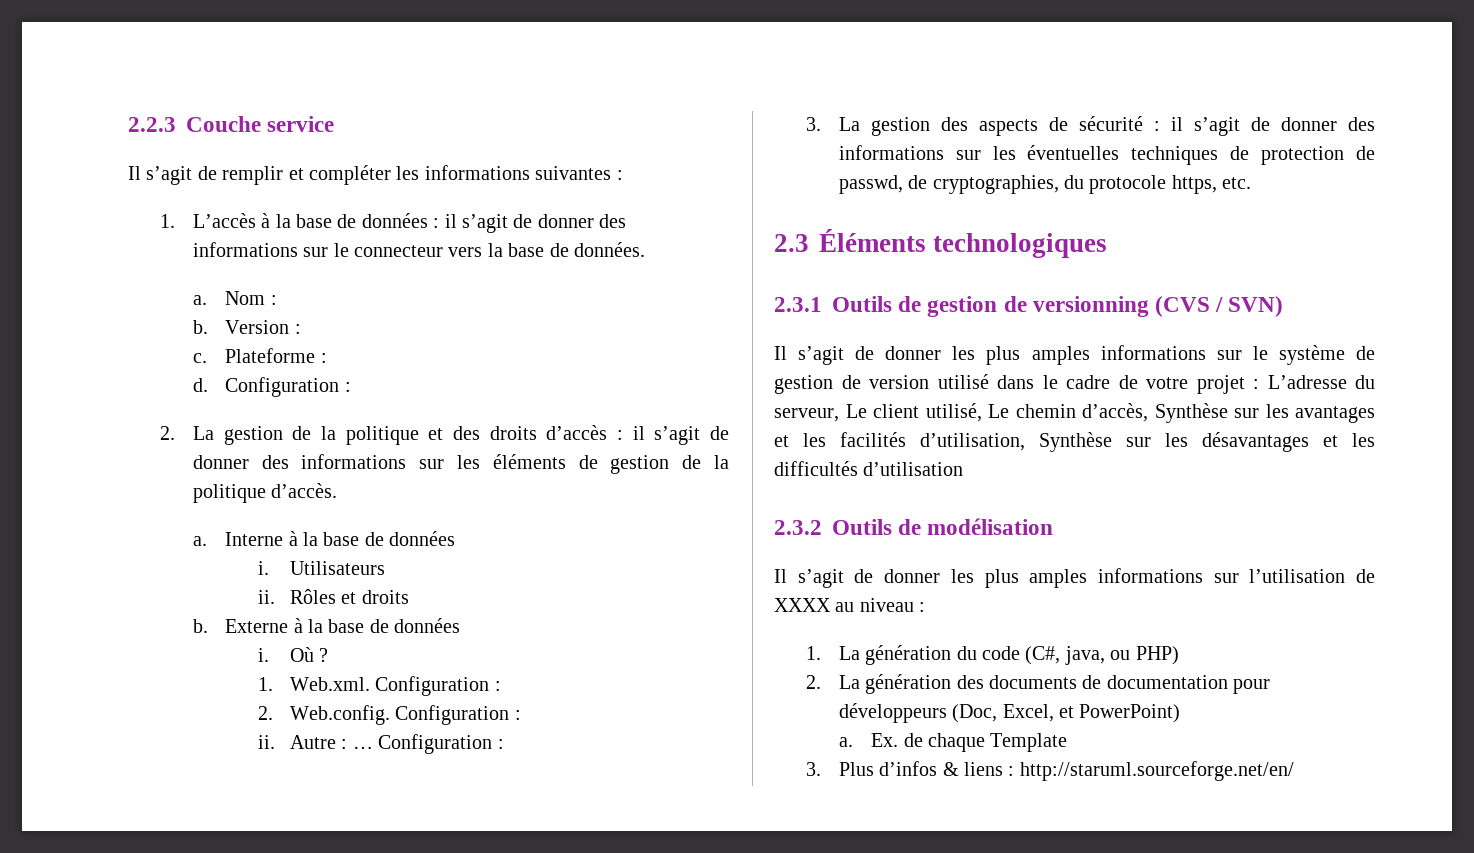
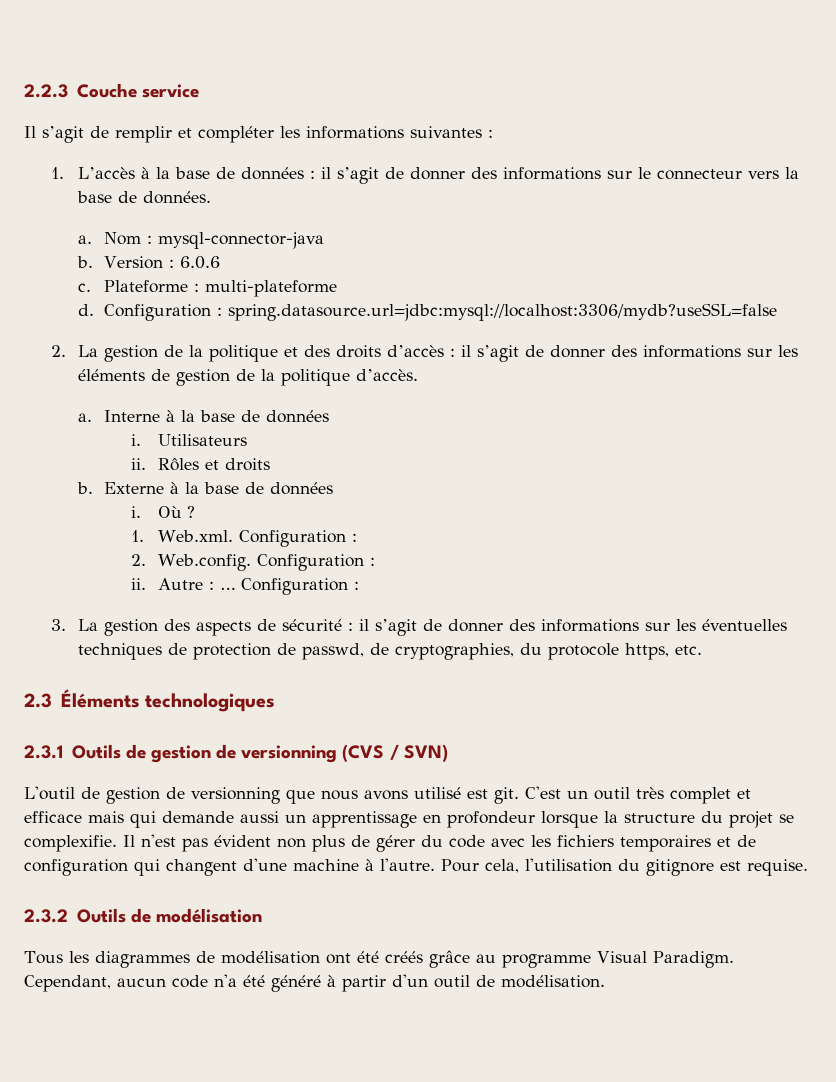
(277, 300) none -> [158,232,325,249] mysql-connector-java
(301, 329) none -> [180,256,221,269] 6.0.6
(327, 358) none -> [205,280,338,297] multi-plateforme
(351, 387) none -> [228,303,778,321] spring.datasource.url=jdbc:mysql://localhost:3306/mydb?useSSL=false
[774,345,1375,365] [774,374,1375,394] [774,403,1375,423] [774,432,1375,452] [774,461,964,476] [774,518,1054,535] [774,568,1375,588] [774,598,926,612] [806,645,1179,665] [806,674,1271,694] [838,703,1181,723] [838,733,1068,752] [806,761,1294,781] Il s’agit de donner les plus amples informations sur le système de gestion de version utilisé dans le cadre de votre projet : L’adresse du serveur, Le client utilisé, Le chemin d’accès, Synthèse sur les avantages et les facilités d’utilisation, Synthèse sur les désavantages et les difficultés d’utilisation // 2.3.2 Outils de modélisation // Il s’agit de donner les plus amples informations sur l’utilisation de XXXX au niveau : // 1. La génération du code (C#, java, ou PHP) // 2. La génération des documents de documentation pour développeurs (Doc, Excel, et PowerPoint) // a. Ex. de chaque Template // 3. Plus d’infos & liens : http://staruml.sourceforge.net/en/ -> [24,786,751,804] [24,811,794,828] [24,834,756,852] [24,858,808,876] [24,908,263,923] [24,950,734,968] [24,974,605,992] L'outil de gestion de versionning que nous avons utilisé est git. C'est un outil très complet et efficace mais qui demande aussi un apprentissage en profondeur lorsque la structure du projet se complexifie. Il n'est pas évident non plus de gérer du code avec les fichiers temporaires et de configuration qui changent d'une machine à l'autre. Pour cela, l'utilisation du gitignore est requise. // 2.3.2 Outils de modélisation // Tous les diagrammes de modélisation ont été créés grâce au programme Visual Paradigm. Cependant, aucun code n'a été généré à partir d'un outil de modélisation.

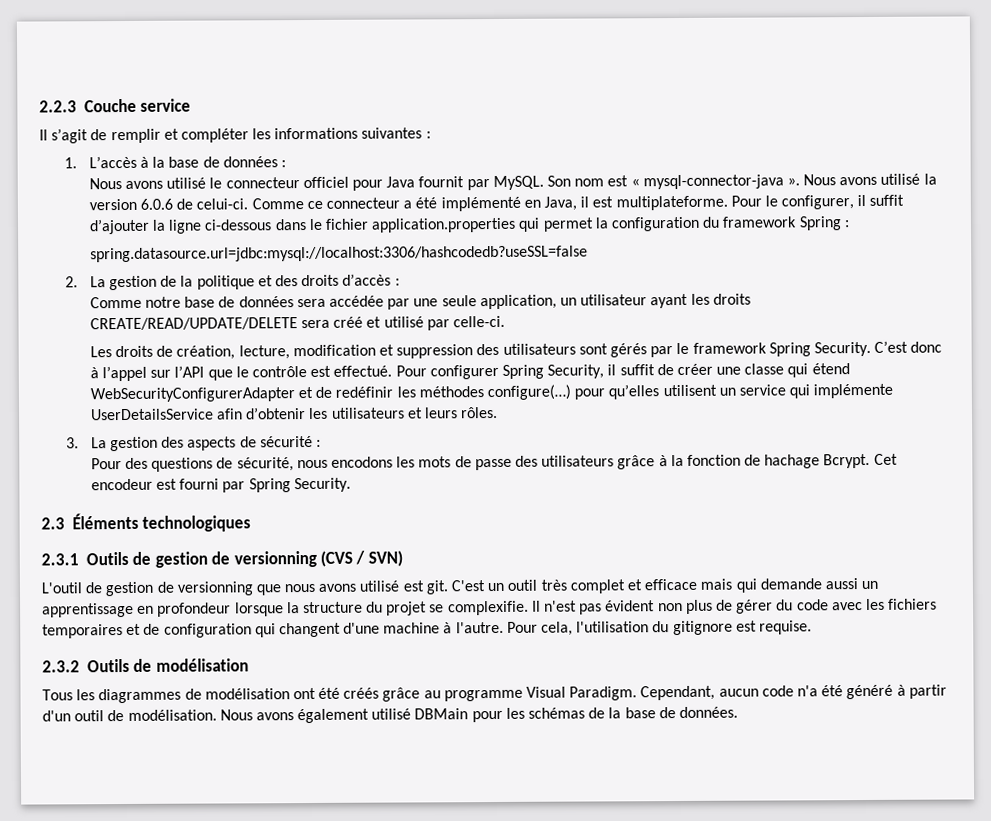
[320,167,799,184] [76,191,211,204] [77,232,325,249] [76,256,221,269] [77,280,338,297] [77,303,778,321] il s’agit de donner des informations sur le connecteur vers la base de données. // a. Nom : mysql-connector-java // b. Version : 6.0.6 // c. Plateforme : multi-plateforme // d. Configuration : spring.datasource.url=jdbc:mysql://localhost:3306/mydb?useSSL=false -> [88,173,937,191] [88,194,905,212] [88,216,850,235] [89,245,588,263] // Nous avons utilisé le connecteur officiel pour Java fournit par MySQL. Son nom est « mysql-connector-java ». Nous avons utilisé la version 6.0.6 de celui-ci. Comme ce connecteur a été implémenté en Java, il est multiplateforme. Pour le configurer, il suffit d’ajouter la ligne ci-dessous dans le fichier application.properties qui permet la configuration du framework Spring : // spring.datasource.url=jdbc:mysql://localhost:3306/hashcodedb?useSSL=false
[460,345,798,362] [77,369,418,386] [77,410,330,423] [131,434,248,446] [131,458,271,471] [76,482,334,495] [131,506,196,518] [131,530,358,547] [131,554,376,571] [131,578,360,595] il s’agit de donner des informations sur les éléments de gestion de la politique d’accès. // a. Interne à la base de données // i. Utilisateurs // ii. Rôles et droits // b. Externe à la base de données // i. Où ? // 1. Web.xml. Configuration : // 2. Web.config. Configuration : // ii. Autre : … Configuration : -> [89,293,751,310] [89,315,506,331] [89,340,943,360] [89,363,850,382] [89,383,894,403] [89,406,499,421] // Comme notre base de données sera accédée par une seule application, un utilisateur ayant les droits CREATE/READ/UPDATE/DELETE sera créé et utilisé par celle-ci. // Les droits de création, lecture, modification et suppression des utilisateurs sont gérés par le framework Spring Security. C’est donc à l’appel sur l’API que le contrôle est effectué. Pour configurer Spring Security, il suffit de créer une classe qui étend WebSecurityConfigurerAdapter et de redéfinir les méthodes configure(…) pour qu’elles utilisent un service qui implémente UserDetailsService afin d’obtenir les utilisateurs et leurs rôles.
[358,619,787,636] [77,643,702,660] il s’agit de donner des informations sur les éventuelles techniques de protection de passwd, de cryptographies, du protocole https, etc. -> [90,453,898,472] [90,477,351,493] // Pour des questions de sécurité, nous encodons les mots de passe des utilisateurs grâce à la fonction de hachage Bcrypt. Cet encodeur est fourni par Spring Security.
(605, 981) none -> [219,706,738,724] Nous avons également utilisé DBMain pour les schémas de la base de données.

